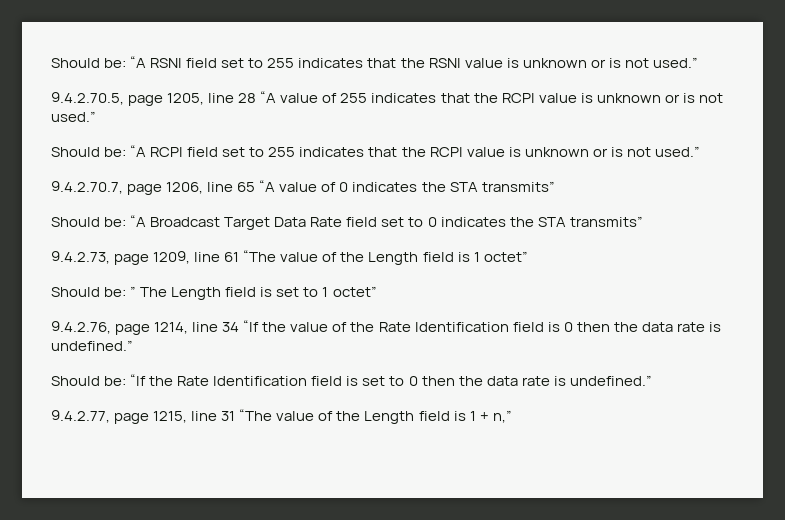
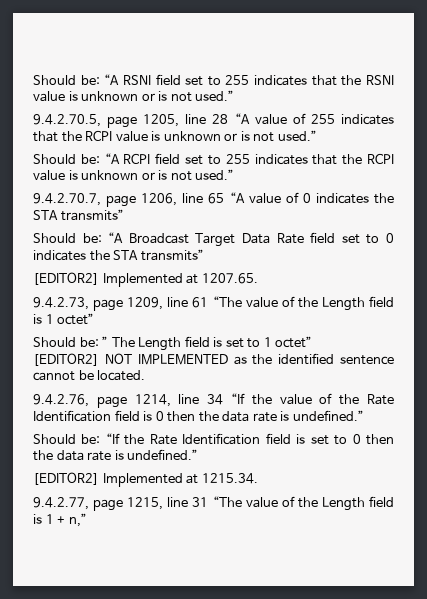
(643, 221) none -> [33,272,258,287] // [EDITOR2] Implemented at 1207.65.
(377, 291) none -> [33,353,394,366] [33,370,146,381] // [EDITOR2] NOT IMPLEMENTED as the identified sentence cannot be located.
(652, 380) none -> [33,472,258,487] // [EDITOR2] Implemented at 1215.34.

